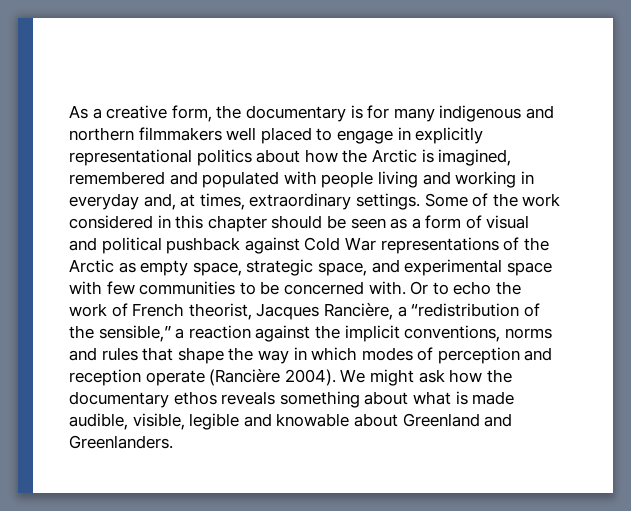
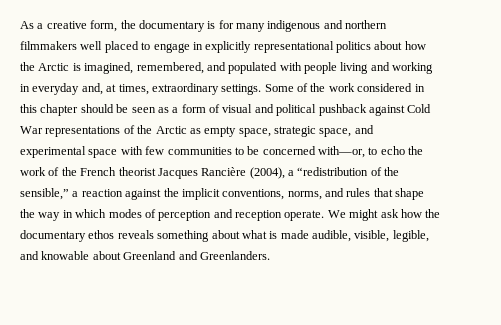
[69,171,165,185] remembered -> [136,62,204,74] remembered,
[368,281,429,295] with. Or -> [318,146,365,158] with—or,
[132,303,393,320] French theorist, Jacques Rancière, -> [61,167,285,179] the French theorist Jacques Rancière (2004),
[504,328,552,339] norms -> [287,191,322,200] norms,
[145,369,336,386] operate (Rancière 2004). -> [284,210,325,221] operate.
[189,413,240,430] legible -> [392,230,429,242] legible,

